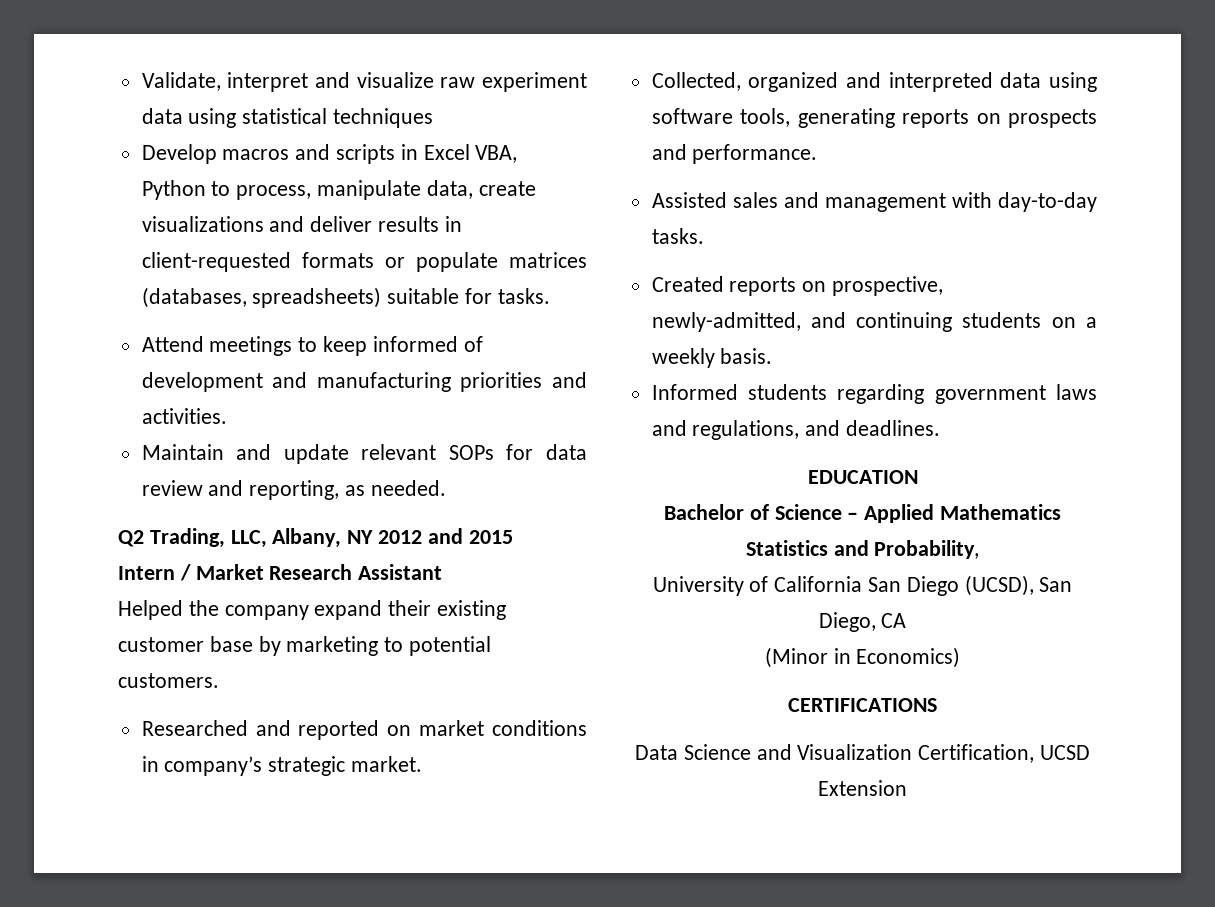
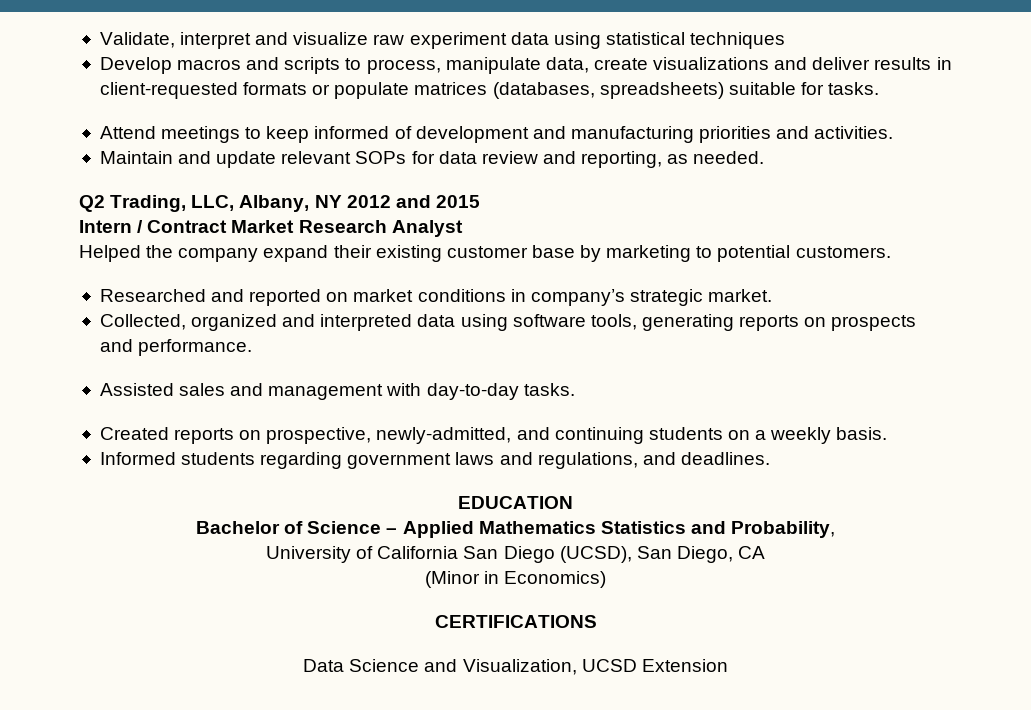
[400,144,518,163] [141,180,206,200] in Excel VBA, Python -> (341, 65) none
(191, 572) none -> [147,220,228,233] Contract
[358,564,443,580] Assistant -> [391,220,463,237] Analyst
[797,744,1035,763] Visualization Certification, -> [462,659,577,675] Visualization,

